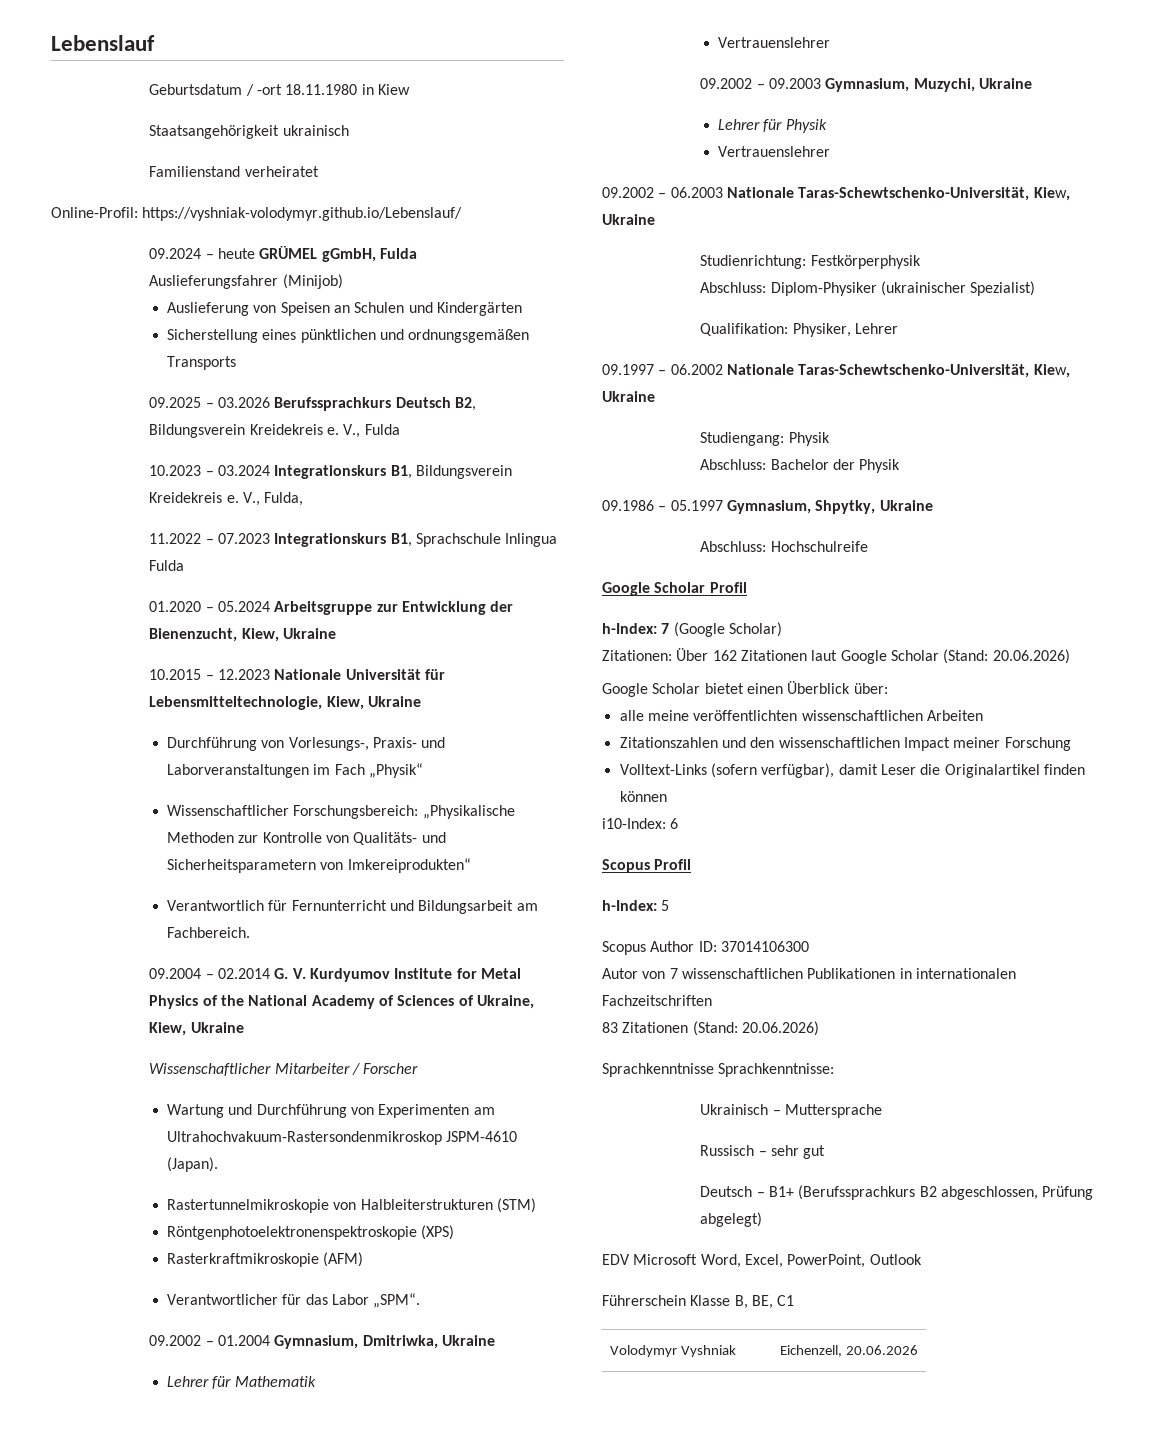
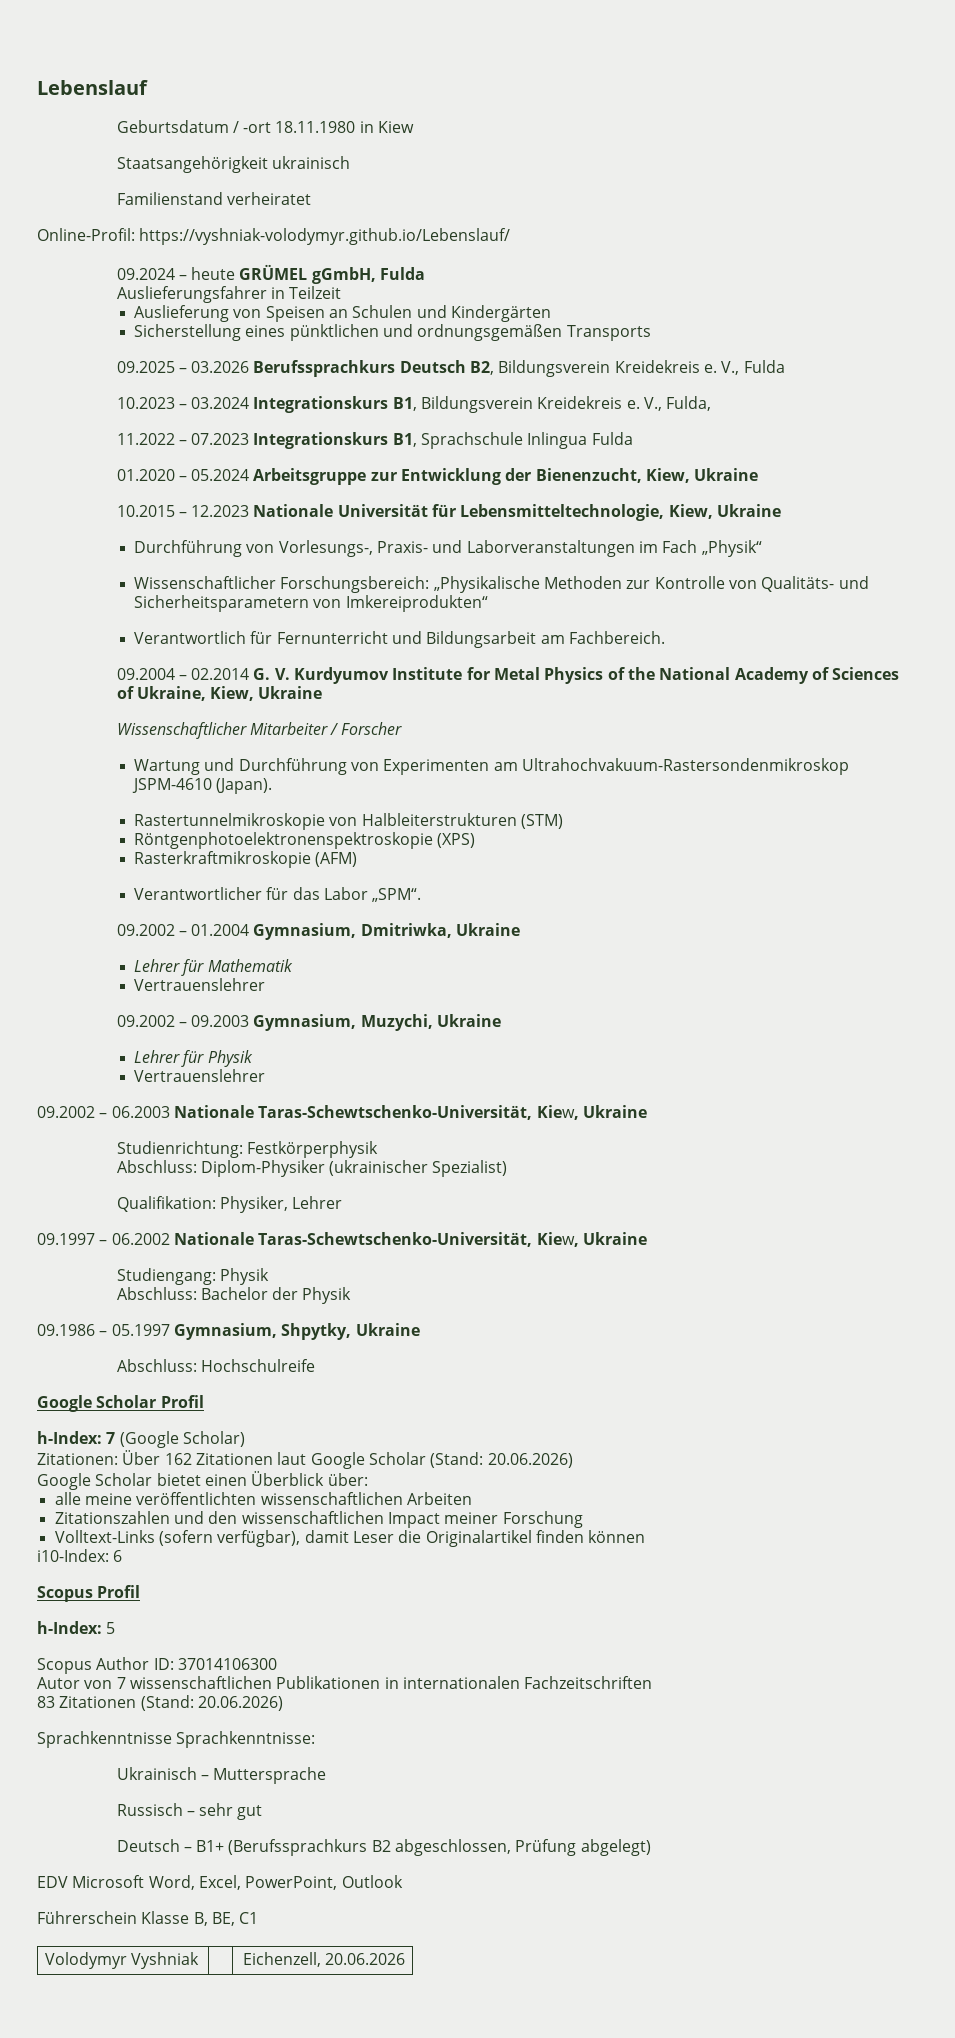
[282,274,343,289] (Minijob) -> [270,286,342,299] in Teilzeit

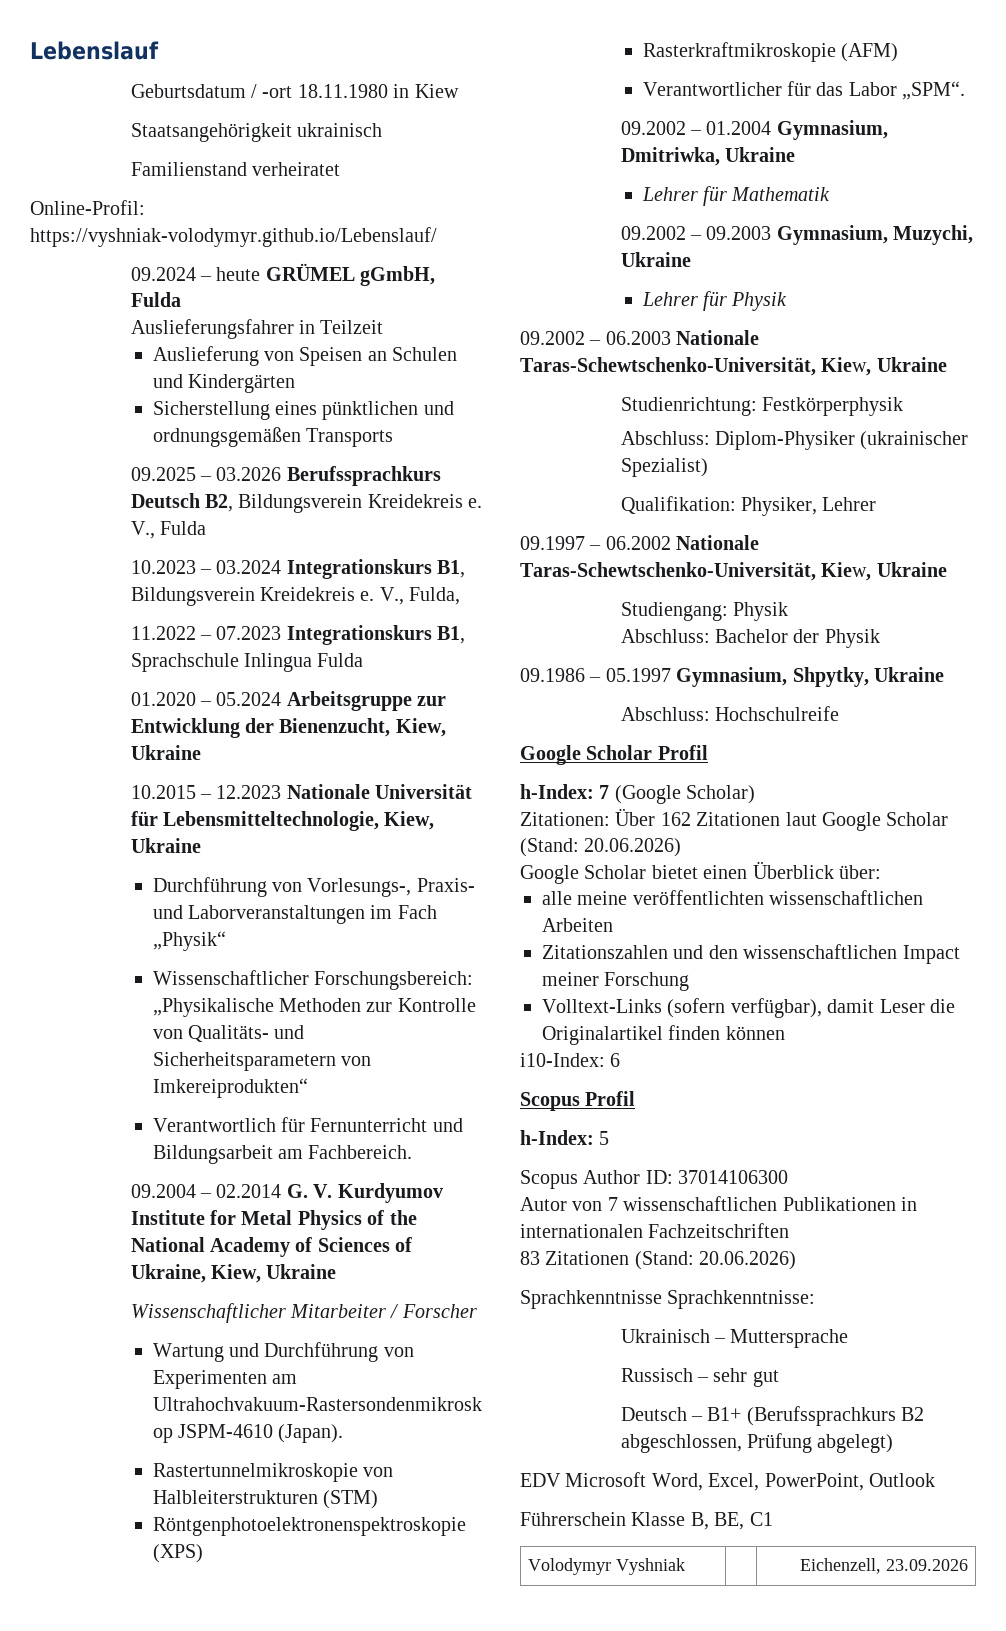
[134,978,266,991] // Vertrauenslehrer -> (831, 194) none
[134,1069,266,1082] // Vertrauenslehrer -> (788, 301) none
[325,1953,406,1965] 20.06.2026 -> [885,1559,968,1571] 23.09.2026

